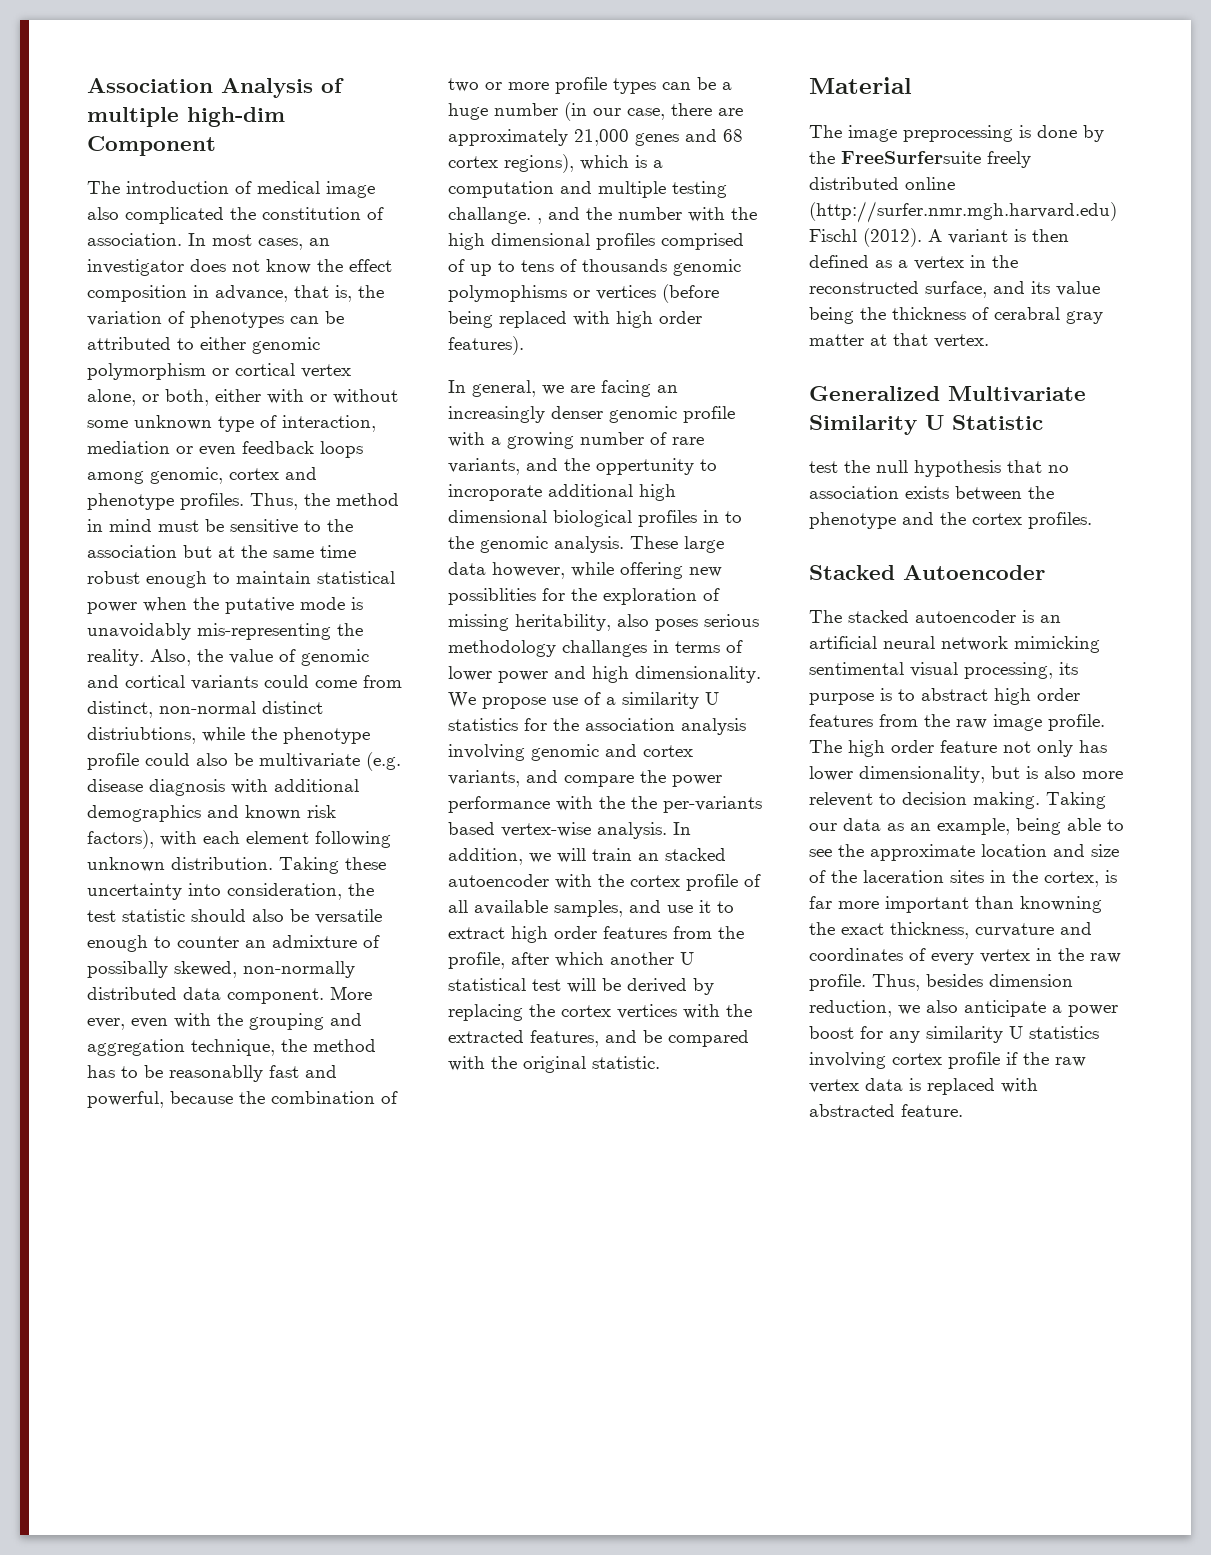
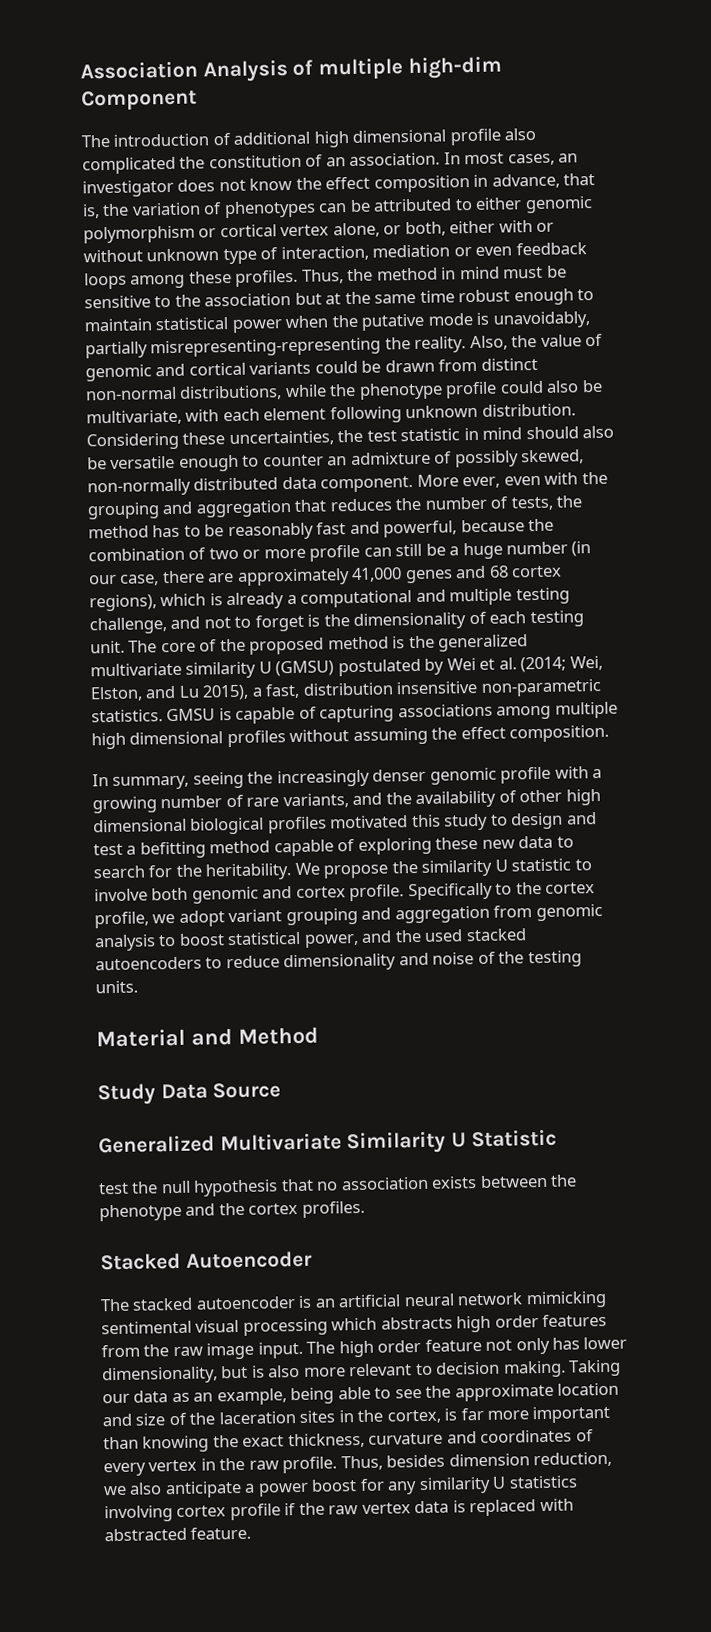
[257,181,375,198] medical image -> [233,128,502,148] additional high dimensional profile
(384, 213) none -> [325,157,346,167] an
[87,420,128,428] some -> (143, 256) none
[150,467,317,484] [87,493,174,510] genomic, cortex and phenotype -> [188,270,232,284] these
[87,623,331,640] unavoidably mis-representing -> [492,311,591,329] [85,337,382,359] unavoidably, partially misrepresenting-representing
[315,675,402,688] [87,701,323,718] [87,727,196,744] come from distinct, non-normal distinct distriubtions, -> [361,357,538,373] [85,385,283,401] be drawn from distinct non-normal distributions,
[259,752,401,771] [87,779,359,796] [87,805,336,822] [87,830,154,849] multivariate (e.g. disease diagnosis with additional demographics and known risk factors), -> [86,409,182,426] multivariate,
[279,857,386,874] [87,883,342,900] Taking these uncertainty into consideration, -> [86,430,334,451] Considering these uncertainties,
(185, 915) none -> [463,427,523,441] in mind
[87,961,168,978] possibally -> [454,450,519,468] possibly
[191,1039,275,1056] technique, -> [294,496,554,512] that reduces the number of tests,
[169,1065,263,1082] reasonablly -> [227,522,314,541] reasonably
[613,78,691,94] types can -> [363,543,423,557] can still
[574,129,629,146] 21,000 -> [351,567,403,583] 41,000
[653,160,663,168] [448,181,727,198] [448,207,757,224] [448,233,744,250] [448,259,741,276] [448,284,719,303] [448,311,702,328] [448,336,524,355] [448,380,678,397] a computation and multiple testing challange. , and the number with the high dimensional profiles comprised of up to tens of thousands genomic polymophisms or vertices (before being replaced with high order features). // In general, we are facing an -> [226,587,570,610] [89,610,584,635] [90,634,529,655] [90,655,603,679] [90,678,602,702] [91,701,618,724] [91,724,610,750] [92,771,274,790] already a computational and multiple testing challenge, and not to forget is the dimensionality of each testing unit. The core of the proposed method is the generalized multivariate similarity U (GMSU) postulated by Wei et al. (2014; Wei, Elston, and Lu 2015), a fast, distribution insensitive non-parametric statistics. GMSU is capable of capturing associations among multiple high dimensional profiles without assuming the effect composition. // In summary, seeing the
[596,458,717,475] [448,484,676,501] [448,510,742,527] [448,536,724,553] [448,562,722,579] [448,588,720,605] [448,614,759,631] [448,640,743,657] [448,666,761,683] [448,692,719,709] [448,718,746,735] [448,744,693,761] [448,770,722,787] [448,796,762,813] [448,822,691,839] [448,848,726,865] [448,874,761,891] [448,900,734,917] [448,926,744,943] [448,952,694,969] [448,978,714,995] [448,1004,752,1021] [448,1030,749,1047] [448,1056,660,1073] [809,77,912,94] [809,125,1104,142] [809,151,1031,168] [809,177,955,190] [809,201,1117,223] [809,228,1069,247] [809,255,1018,270] [809,281,1100,298] [809,307,1103,324] [809,333,989,348] oppertunity to incroporate additional high dimensional biological profiles in to the genomic analysis. These large data however, while offering new possiblities for the exploration of missing heritability, also poses serious methodology challanges in terms of lower power and high dimensionality. We propose use of a similarity U statistics for the association analysis involving genomic and cortex variants, and compare the power performance with the the per-variants based vertex-wise analysis. In addition, we will train an stacked autoencoder with the cortex profile of all available samples, and use it to extract high order features from the profile, after which another U statistical test will be derived by replacing the cortex vertices with the extracted features, and be compared with the original statistic. // Material // The image preprocessing is done by the FreeSurfersuite freely distributed online (http://surfer.nmr.mgh.harvard.edu) Fischl (2012). A variant is then defined as a vertex in the reconstructed surface, and its value being the thickness of cerabral gray matter at that vertex. -> [415,788,601,809] [93,812,597,835] [93,835,574,859] [93,858,592,881] [94,881,596,904] [94,903,603,929] [94,928,527,952] [95,950,582,972] [95,980,138,994] [96,1026,319,1048] [97,1082,282,1106] availability of other high dimensional biological profiles motivated this study to design and test a befitting method capable of exploring these new data to search for the heritability. We propose the similarity U statistic to involve both genomic and cortex profile. Specifically to the cortex profile, we adopt variant grouping and aggregation from genomic analysis to boost statistical power, and the used stacked autoencoders to reduce dimensionality and noise of the testing units. // Material and Method // Study Data Source
[964,662,1078,679] [809,688,988,705] processing, its purpose is to abstract -> [242,1316,453,1336] processing which abstracts
[1048,714,1105,731] profile. -> [257,1341,303,1359] input.
[809,792,873,807] relevent -> [348,1363,413,1377] relevant
[1020,896,1102,913] knowning -> [142,1435,210,1453] knowing

